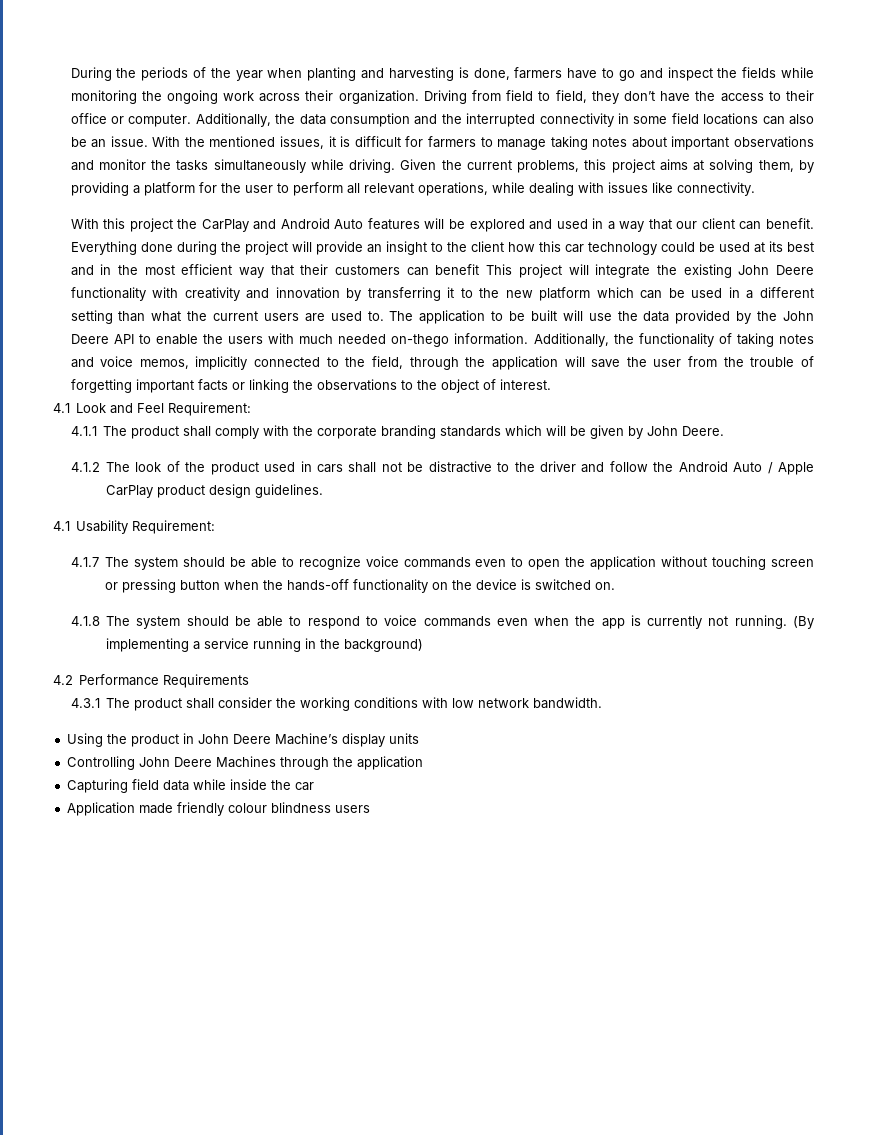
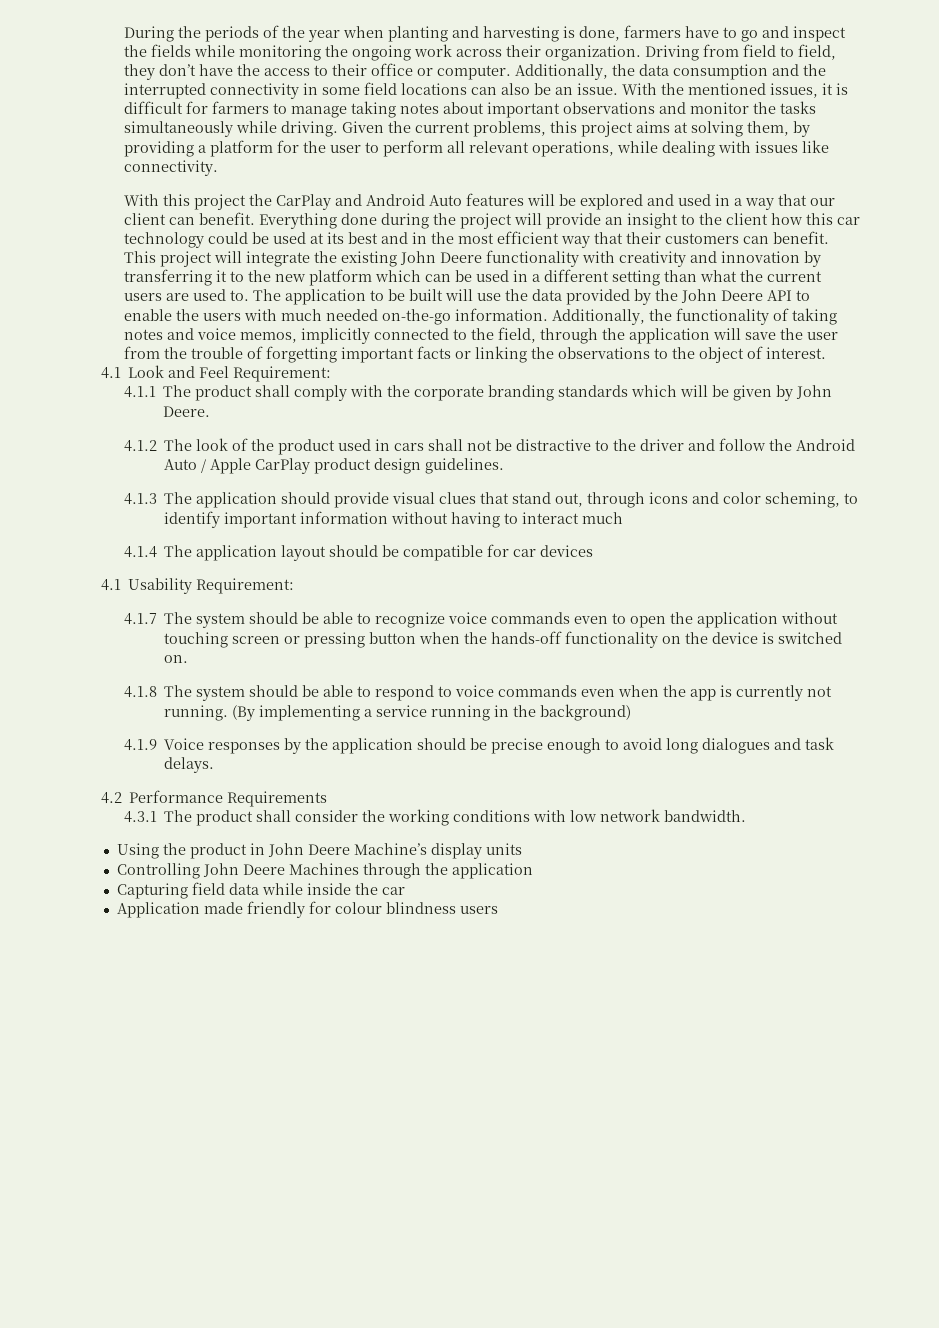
[435,264,480,275] benefit -> [772,231,829,244] benefit.
[391,334,450,347] on-thego -> [381,309,451,325] on-the-go
(324, 491) none -> [123,492,858,508] [163,511,623,528] [123,544,593,561] // 4.1.3 The application should provide visual clues that stand out, through icons and color scheming, to identify important information without having to interact much // 4.1.4 The application layout should be compatible for car devices
(424, 645) none -> [123,737,834,754] [163,757,214,773] // 4.1.9 Voice responses by the application should be precise enough to avoid long dialogues and task delays.
(225, 809) none -> [308,901,331,914] for

